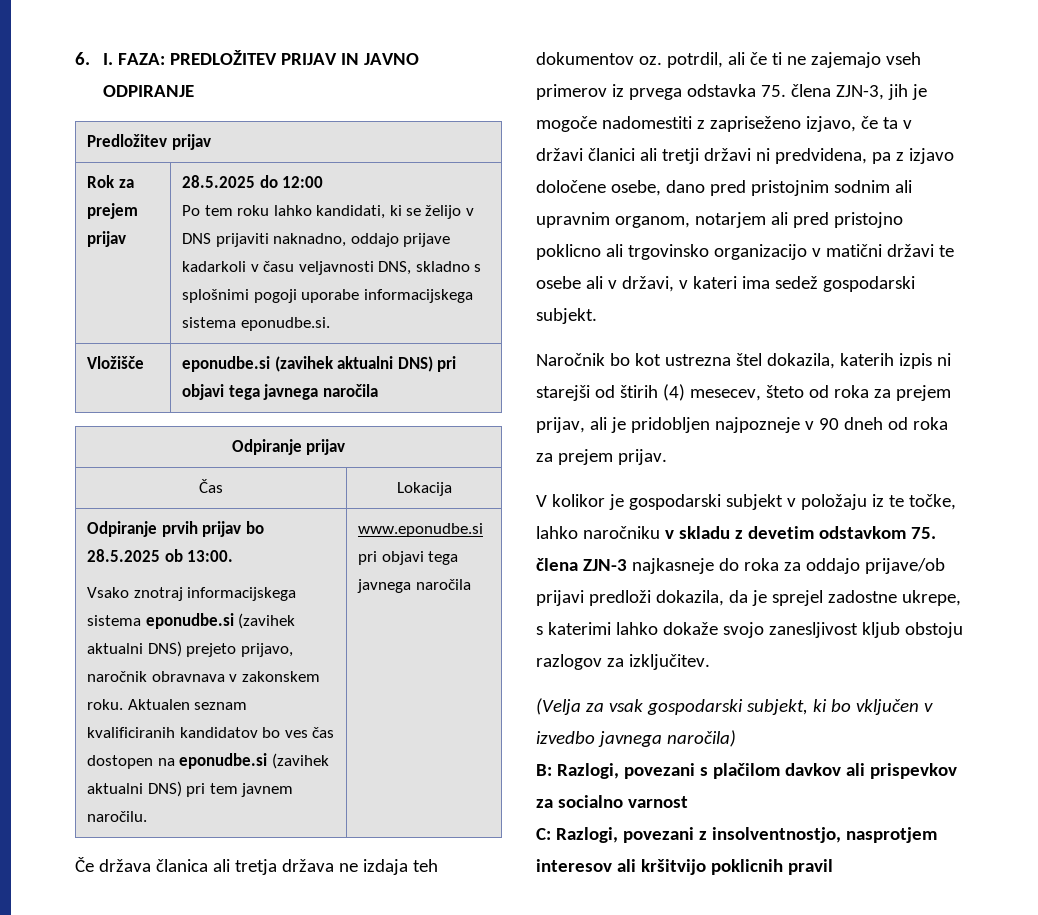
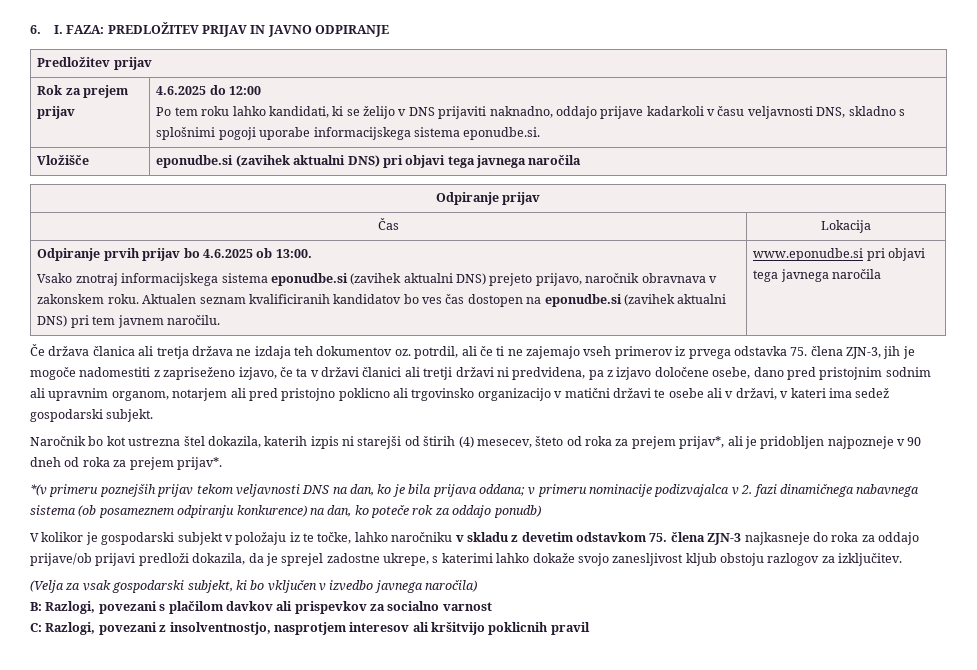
[182,175,256,188] 28.5.2025 -> [156,86,207,95] 4.6.2025
[87,549,161,562] 28.5.2025 -> [202,249,253,258] 4.6.2025
[536,417,585,433] prijav, -> [679,436,725,449] prijav*,
[617,449,667,465] prijav. -> [176,457,222,470] [30,484,920,497] [30,505,541,518] prijav*. // *(v primeru poznejših prijav tekom veljavnosti DNS na dan, ko je bila prijava oddana; v primeru nominacije podizvajalca v 2. fazi dinamičnega nabavnega sistema (ob posameznem odpiranju konkurence) na dan, ko poteče rok za oddajo ponudb)

